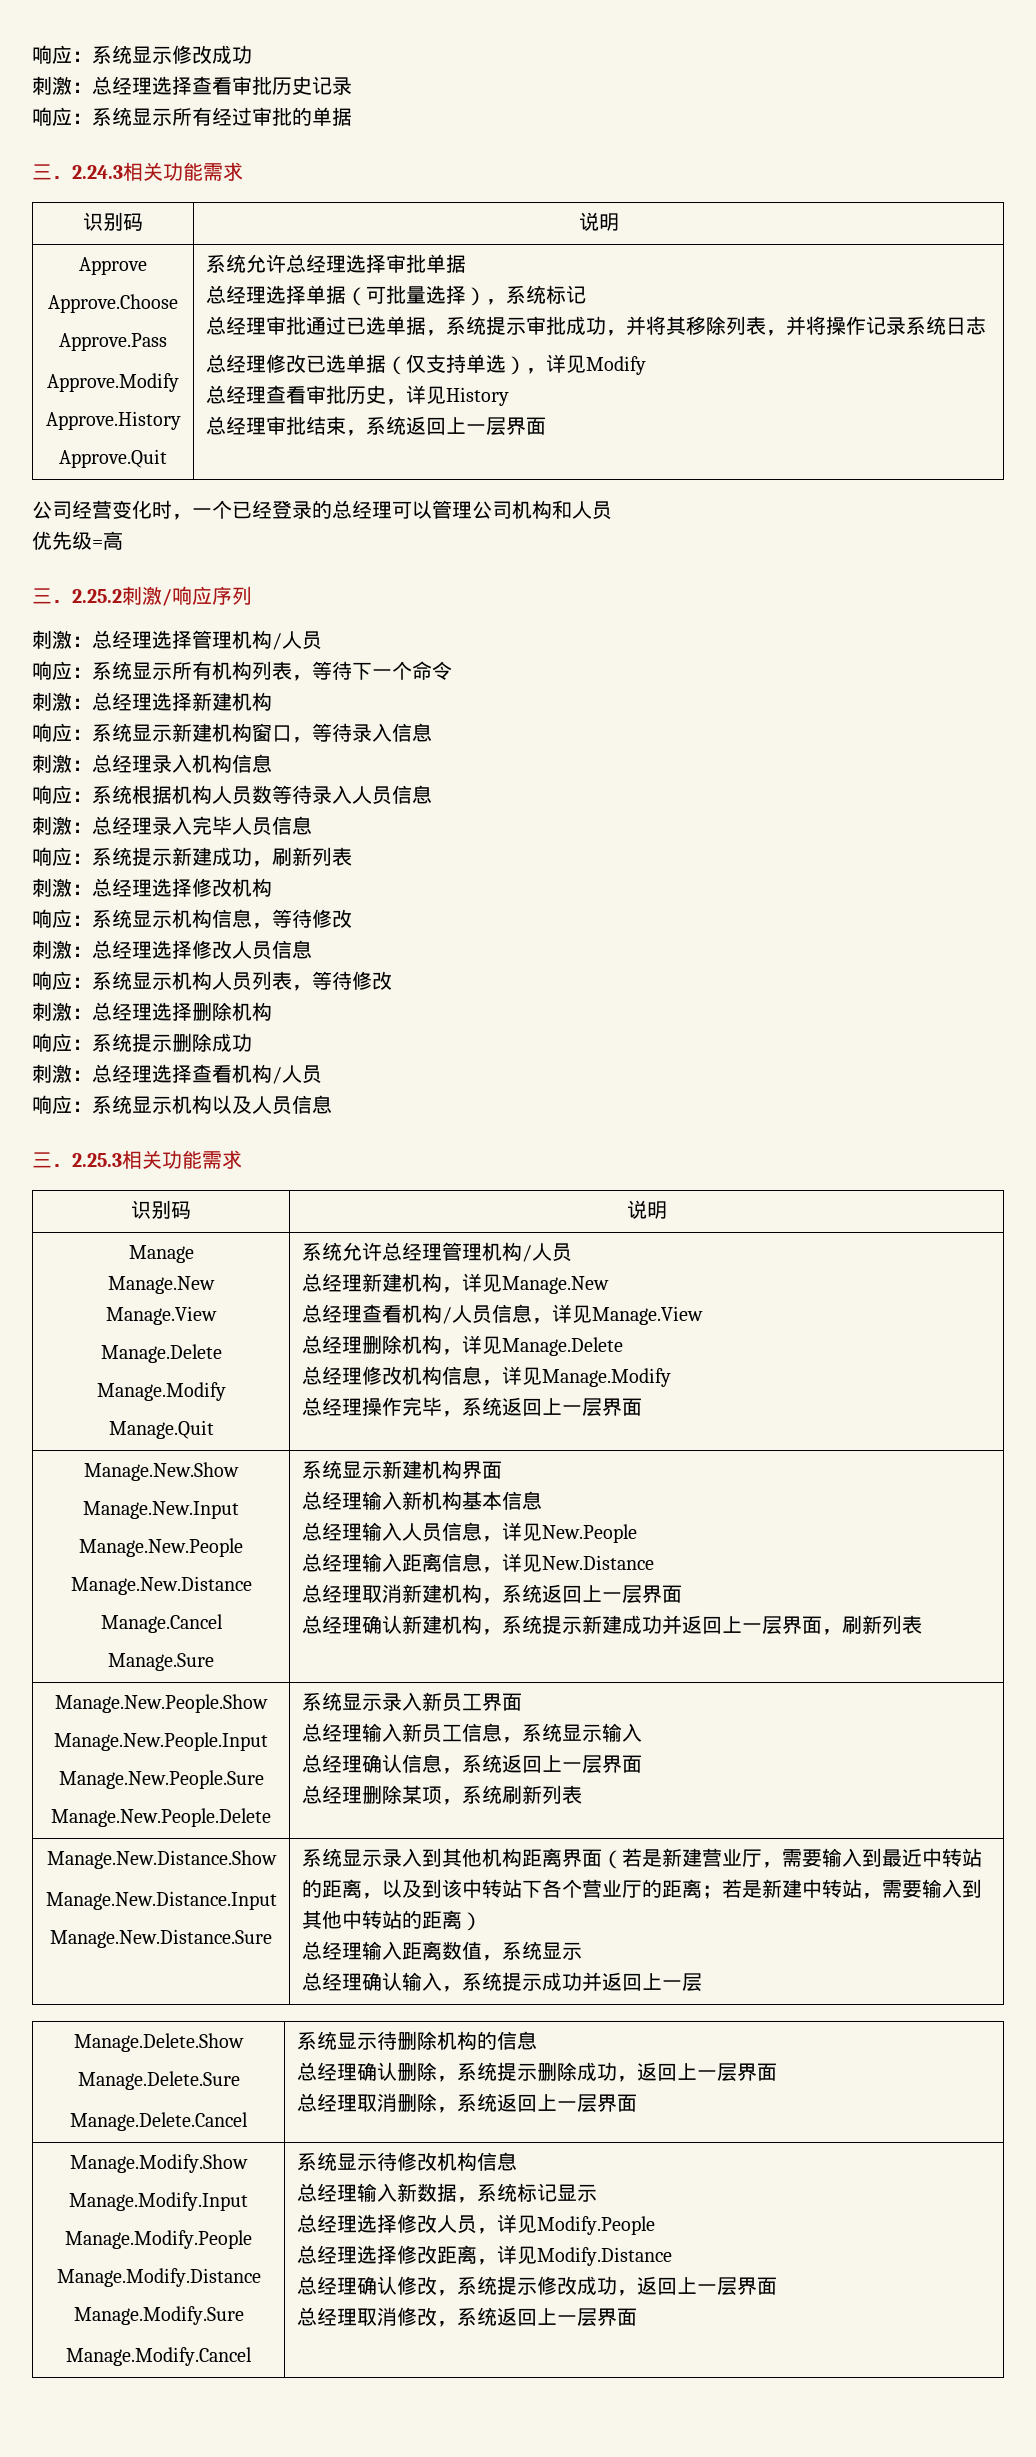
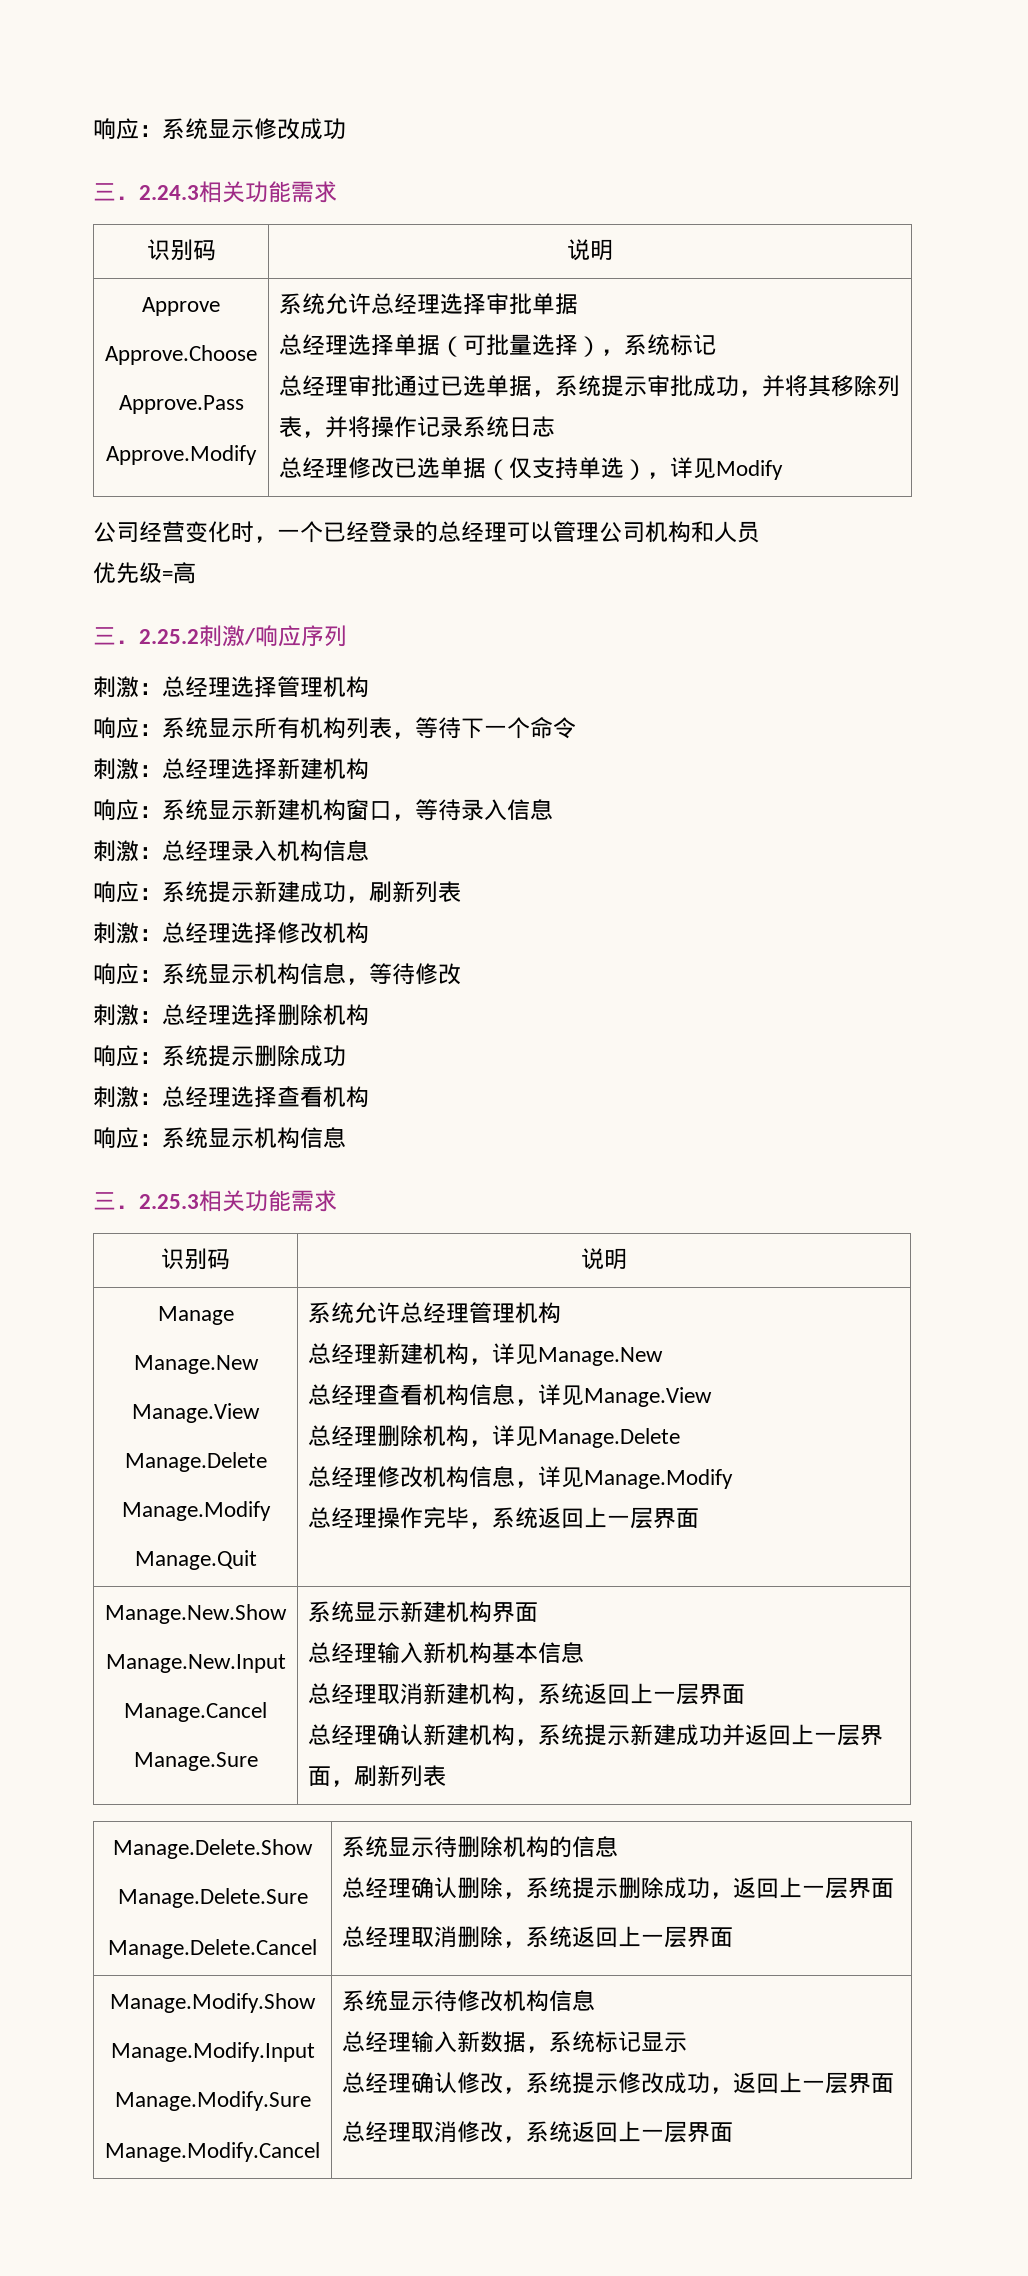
[32,76,352,95] [32,107,352,126] // 刺激：总经理选择查看审批历史记录 // 响应：系统显示所有经过审批的单据 -> (346, 129) none
[45,411,181,430] [59,449,167,468] // Approve.History // Approve.Quit -> (257, 455) none
[205,385,509,406] [205,416,546,436] // 总经理查看审批历史，详见History // 总经理审批结束，系统返回上一层界面 -> (784, 470) none
[272,631,322,650] /人员 -> (369, 687) none
[32,785,432,805] [32,816,312,836] // 响应：系统根据机构人员数等待录入人员信息 // 刺激：总经理录入完毕人员信息 -> (369, 850) none
[32,940,312,960] [32,971,392,991] // 刺激：总经理选择修改人员信息 // 响应：系统显示机构人员列表，等待修改 -> (461, 974) none
[272,1065,322,1084] [32,1095,292,1115] /人员 // 响应：系统显示机构以及人员 -> [93,1127,300,1149] // 响应：系统显示机构
[521,1243,572,1262] /人员 -> (562, 1313) none
[441,1305,492,1324] /人员 -> (470, 1395) none
[79,1538,243,1557] [70,1576,252,1595] // Manage.New.People // Manage.New.Distance -> (286, 1663) none
[301,1522,637,1543] [301,1553,654,1573] // 总经理输入人员信息，详见New.People // 总经理输入距离信息，详见New.Distance -> (585, 1652) none
[55,1694,268,1713] [54,1732,268,1751] [58,1770,264,1789] [51,1808,271,1827] [301,1692,522,1712] [301,1723,642,1743] [301,1754,642,1774] [301,1785,582,1805] [46,1850,277,1869] [45,1891,277,1910] [50,1929,272,1948] [301,1848,982,1869] [301,1879,982,1899] [301,1910,482,1931] [301,1941,582,1961] [301,1972,702,1992] // Manage.New.People.Show // Manage.New.People.Input // Manage.New.People.Sure // Manage.New.People.Delete | 系统显示录入新员工界面 // 总经理输入新员工信息，系统显示输入 // 总经理确认信息，系统返回上一层界面 // 总经理删除某项，系统刷新列表 // Manage.New.Distance.Show // Manage.New.Distance.Input // Manage.New.Distance.Sure | 系统显示录入到其他机构距离界面（若是新建营业厅，需要输入到最近中转站的距离，以及到该中转站下各个营业厅的距离；若是新建中转站，需要输入到其他中转站的距离） // 总经理输入距离数值，系统显示 // 总经理确认输入，系统提示成功并返回上一层 -> (447, 1775) none
[65,2230,252,2249] [56,2268,261,2287] // Manage.Modify.People // Manage.Modify.Distance -> (315, 2052) none
[296,2214,655,2235] [296,2245,672,2266] // 总经理选择修改人员，详见Modify.People // 总经理选择修改距离，详见Modify.Distance -> (688, 2042) none

